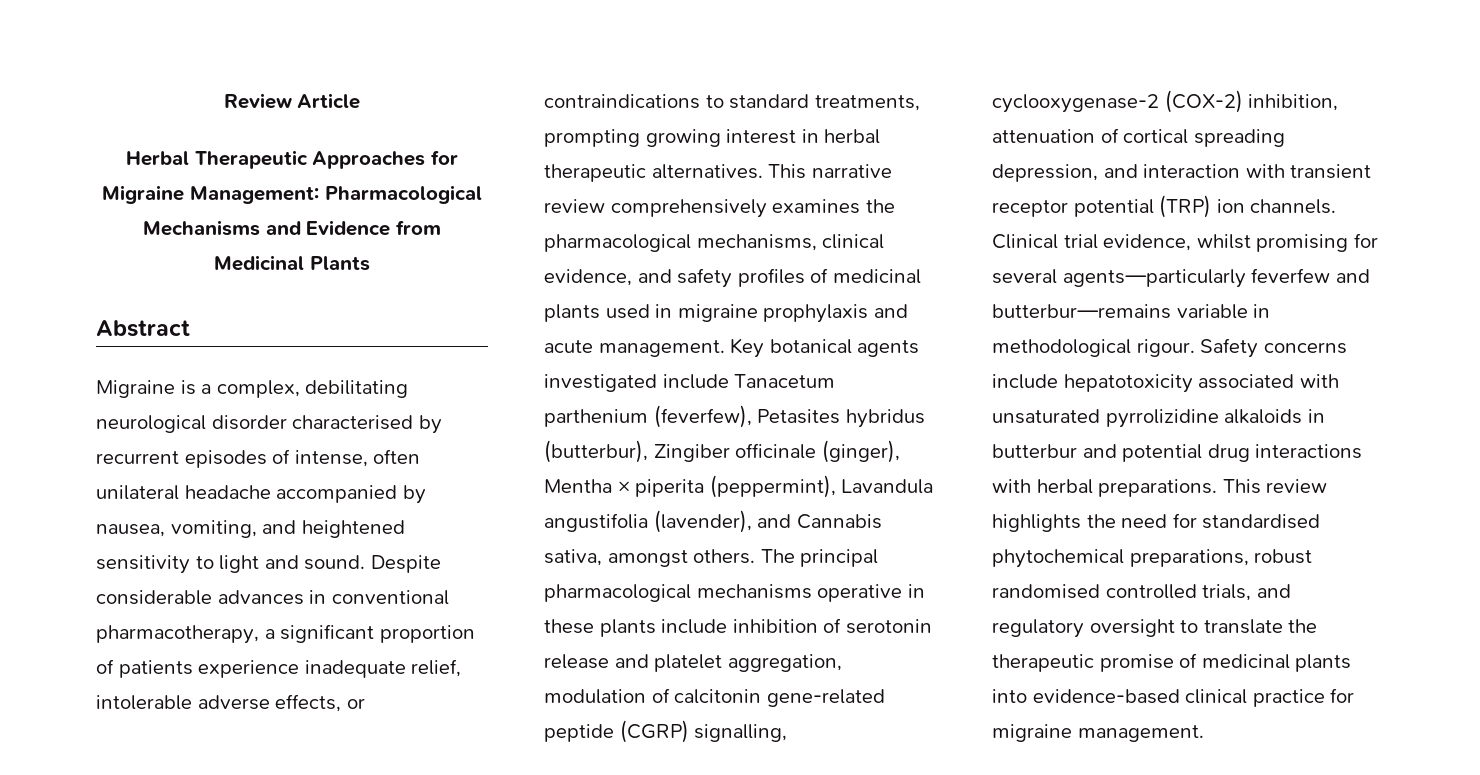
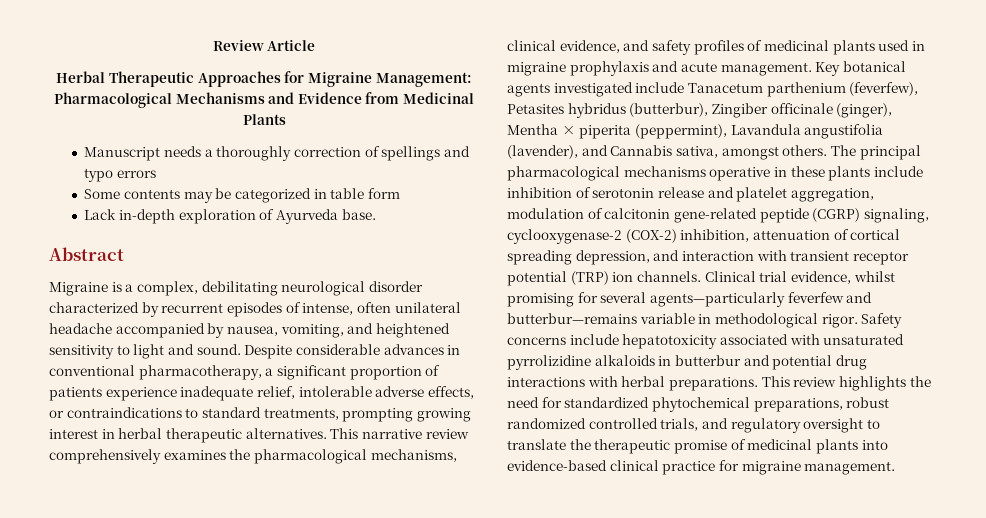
(370, 263) none -> [84,146,470,161] [84,168,156,182] [84,188,400,203] [84,209,376,224] // Manuscript needs a thoroughly correction of spellings and typo errors // Some contents may be categorized in table form // Lack in-depth exploration of Ayurveda base.
[292,415,414,430] characterised -> [49,302,139,313] characterized
[694,724,788,742] signalling, -> [863,208,929,223] signaling,
[1136,339,1195,357] rigour. -> [821,314,858,328] rigor.
[1202,514,1321,529] standardised -> [564,397,650,408] standardized
[992,584,1100,599] randomised -> [507,418,586,429] randomized

